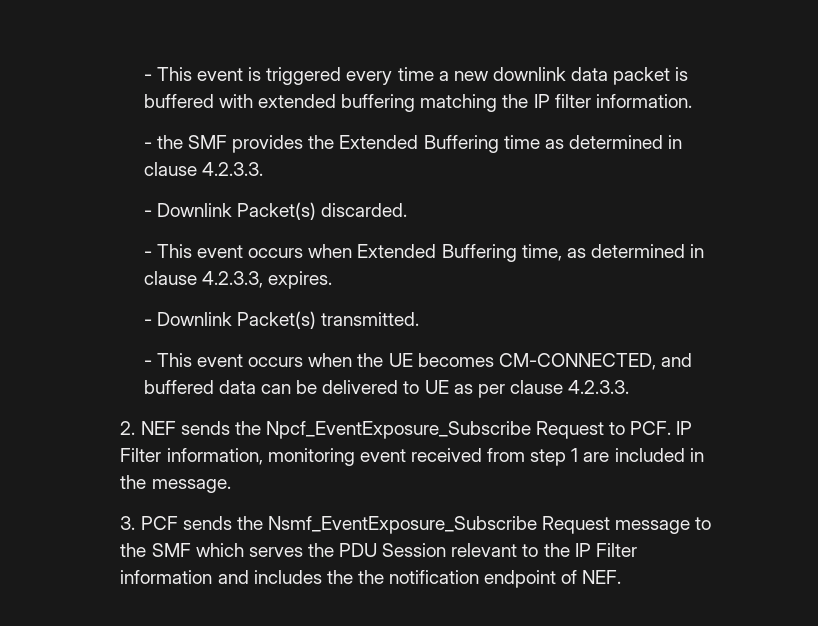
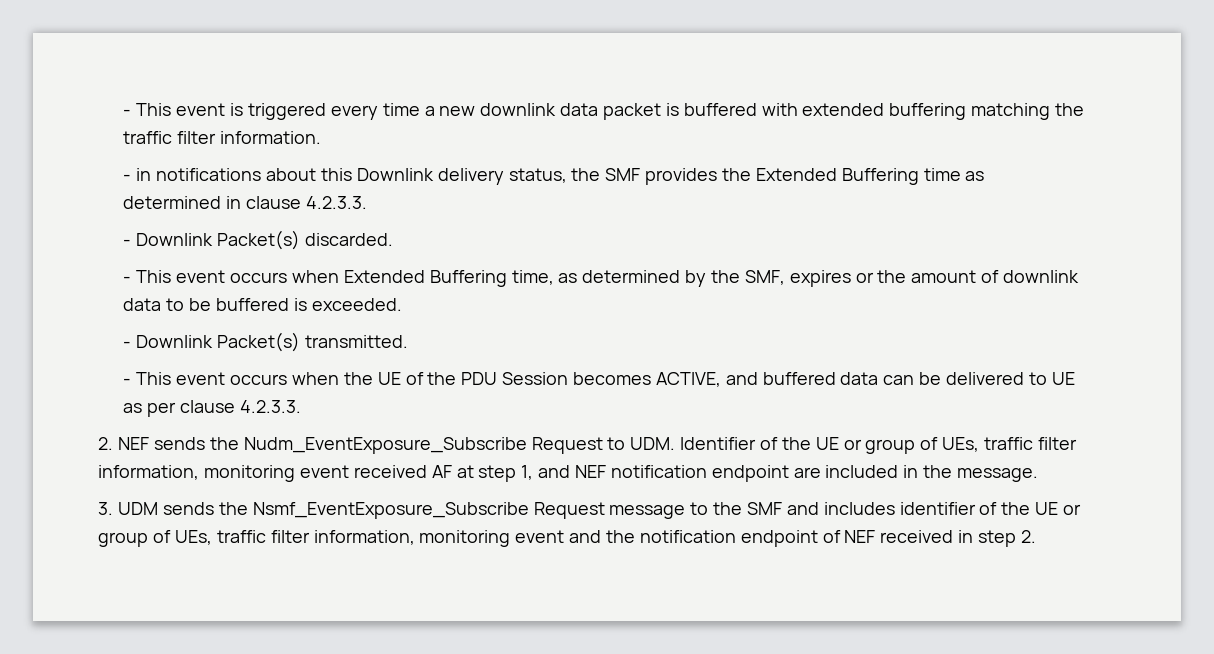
[533,94,550,108] IP -> [123,131,173,144] traffic
(152, 145) none -> [136,168,567,185] in notifications about this Downlink delivery status,
[690,244,705,258] [143,271,333,289] in clause 4.2.3.3, expires. -> [685,270,1079,287] [123,298,402,311] by the SMF, expires or the amount of downlink data to be buffered is exceeded.
[417,353,656,370] becomes CM-CONNECTED, -> [405,372,721,387] of the PDU Session becomes ACTIVE,
[265,421,531,439] Npcf_EventExposure_Subscribe -> [243,437,527,454] Nudm_EventExposure_Subscribe
[630,421,693,435] [120,448,579,466] PCF. IP Filter information, monitoring event received from step 1 -> [630,437,1077,454] [98,465,789,482] UDM. Identifier of the UE or group of UEs, traffic filter information, monitoring event received AF at step 1, and NEF notification endpoint
[140,516,178,530] PCF -> [118,502,159,515] UDM
[195,543,637,557] [120,570,622,588] which serves the PDU Session relevant to the IP Filter information and includes the the notification endpoint of NEF. -> [786,502,1082,515] [98,530,1036,547] and includes identifier of the UE or group of UEs, traffic filter information, monitoring event and the notification endpoint of NEF received in step 2.

